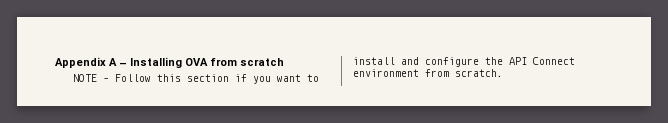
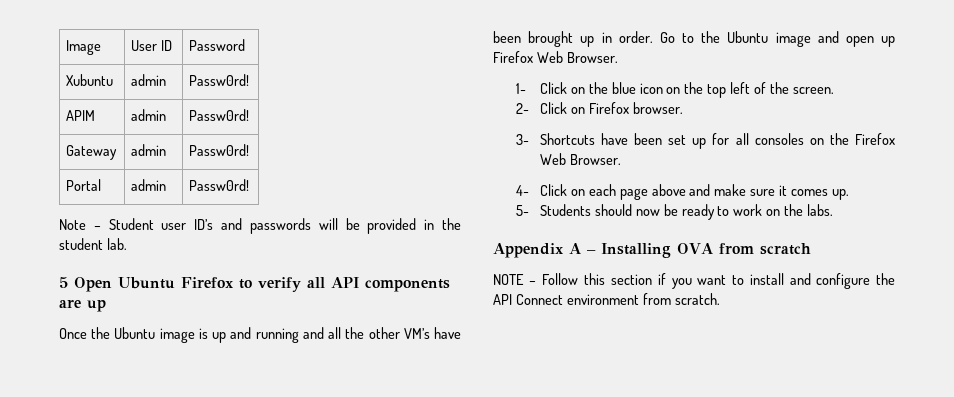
(55, 62) none -> [66,40,102,55] [131,40,173,51] [189,39,246,51] [66,74,114,86] [131,74,167,86] [189,74,250,86] [66,110,96,121] [131,109,167,121] [189,109,250,121] [66,145,118,160] [131,144,167,156] [189,144,250,156] [66,179,102,191] [131,179,167,191] [189,179,250,191] [59,218,461,234] [59,238,127,250] [59,277,450,292] [59,300,106,312] [59,327,461,343] [493,31,895,47] [493,51,618,63] [516,82,834,98] [516,102,683,114] [516,133,896,149] [539,153,621,165] [516,184,849,200] [516,204,834,220] Image | User ID | Password // Xubuntu | admin | Passw0rd! // APIM | admin | Passw0rd! // Gateway | admin | Passw0rd! // Portal | admin | Passw0rd! // Note – Student user ID’s and passwords will be provided in the student lab. // 5 Open Ubuntu Firefox to verify all API components are up // Once the Ubuntu image is up and running and all the other VM’s have been brought up in order. Go to the Ubuntu image and open up Firefox Web Browser. // 1- Click on the blue icon on the top left of the screen. // 2- Click on Firefox browser. // 3- Shortcuts have been set up for all consoles on the Firefox Web Browser. // 4- Click on each page above and make sure it comes up. // 5- Students should now be ready to work on the labs. //

